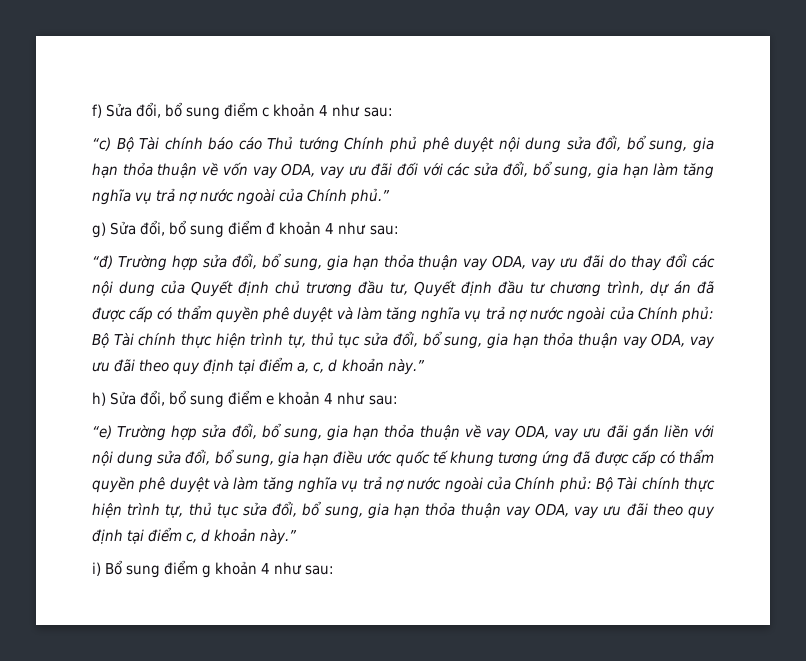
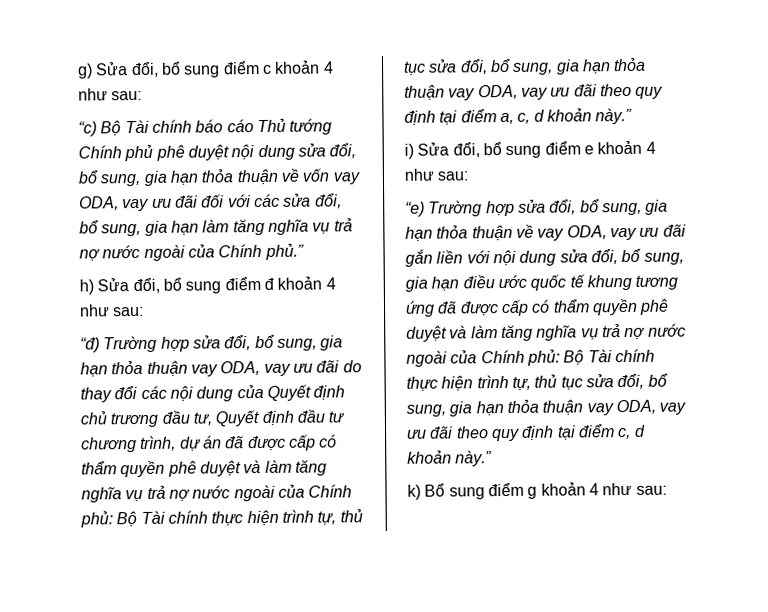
[92,104,102,118] f) -> [78,63,93,79] g)
[92,222,106,238] g) -> [79,279,94,295] h)
[92,392,106,406] h) -> [404,143,414,159] i)
[92,562,101,576] i) -> [407,484,421,500] k)

